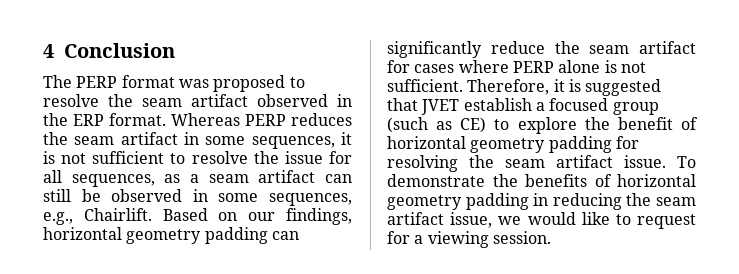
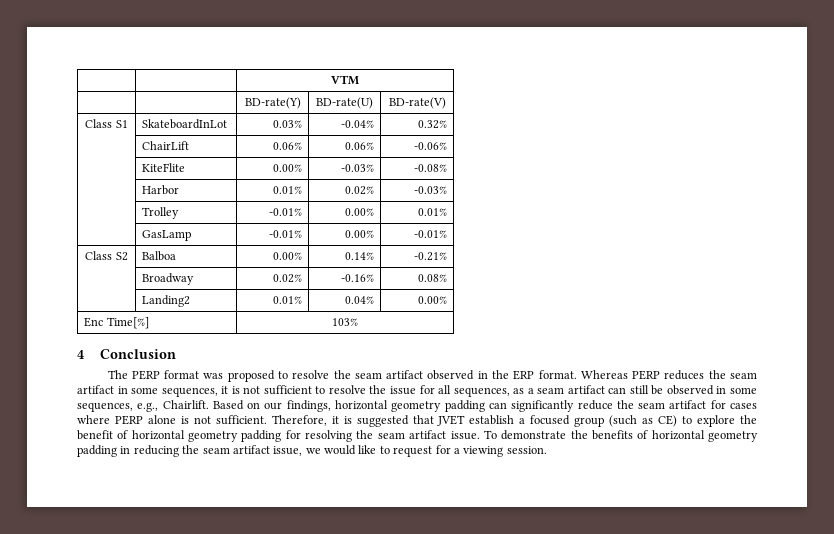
(43, 51) none -> [331,75,359,85] [244,97,301,109] [316,97,373,109] [388,97,446,109] [85,119,128,128] [142,119,228,129] [272,120,302,128] [340,120,374,128] [417,120,447,129] [142,141,190,150] [272,142,302,150] [344,142,374,150] [413,142,447,150] [142,163,186,172] [272,164,302,172] [340,164,374,172] [413,164,447,172] [142,185,180,195] [272,186,302,194] [344,186,374,195] [413,186,447,194] [142,207,180,219] [268,208,302,216] [344,208,374,216] [417,208,447,216] [142,230,192,241] [268,230,302,238] [344,230,374,238] [413,230,447,238] [85,251,128,261] [142,251,177,261] [272,252,302,260] [344,252,374,260] [413,252,447,261] [142,273,195,285] [272,274,302,283] [340,274,374,282] [417,274,447,282] [142,295,191,307] [272,296,302,304] [344,296,374,304] [417,296,447,304] [84,317,149,329] [332,318,358,326] | | VTM // | | BD-rate(Y) | BD-rate(U) | BD-rate(V) // Class S1 | SkateboardInLot | 0.03% | -0.04% | 0.32% // | ChairLift | 0.06% | 0.06% | -0.06% // | KiteFlite | 0.00% | -0.03% | -0.08% // | Harbor | 0.01% | 0.02% | -0.03% // | Trolley | -0.01% | 0.00% | 0.01% // | GasLamp | -0.01% | 0.00% | -0.01% // Class S2 | Balboa | 0.00% | 0.14% | -0.21% // | Broadway | 0.02% | -0.16% | 0.08% // | Landing2 | 0.01% | 0.04% | 0.00% // Enc Time[%] | 103% //

